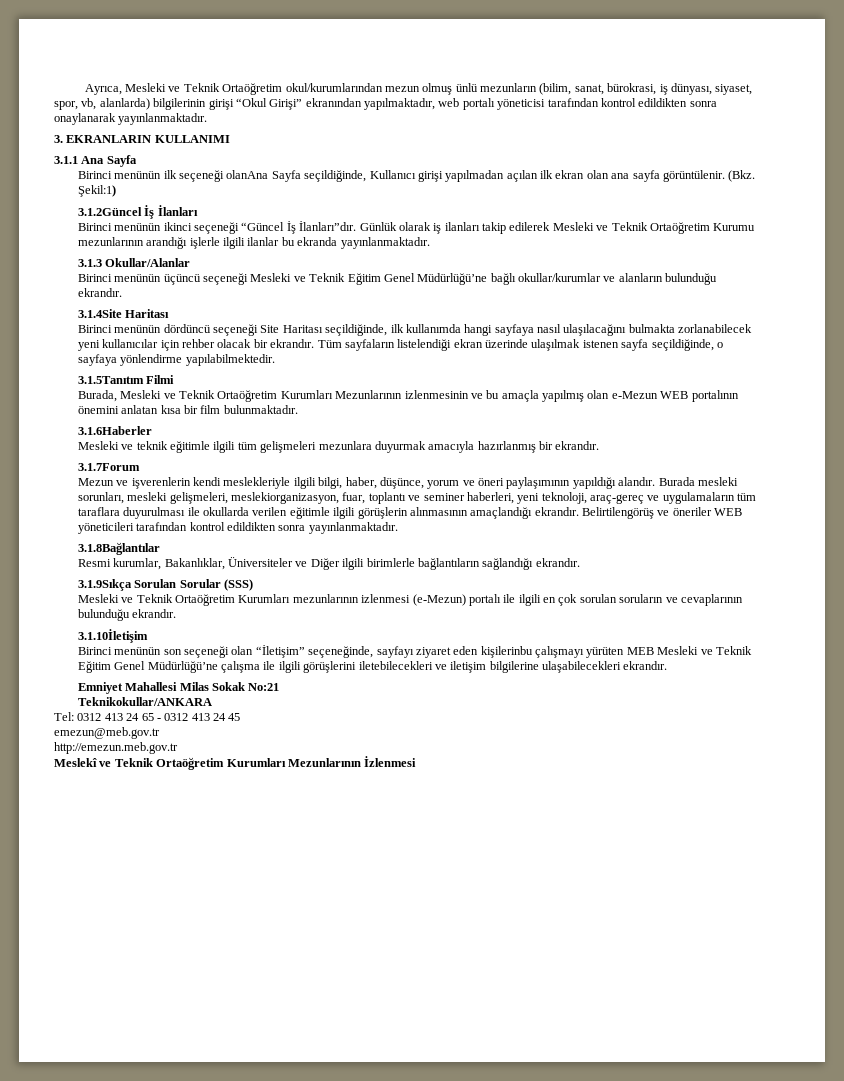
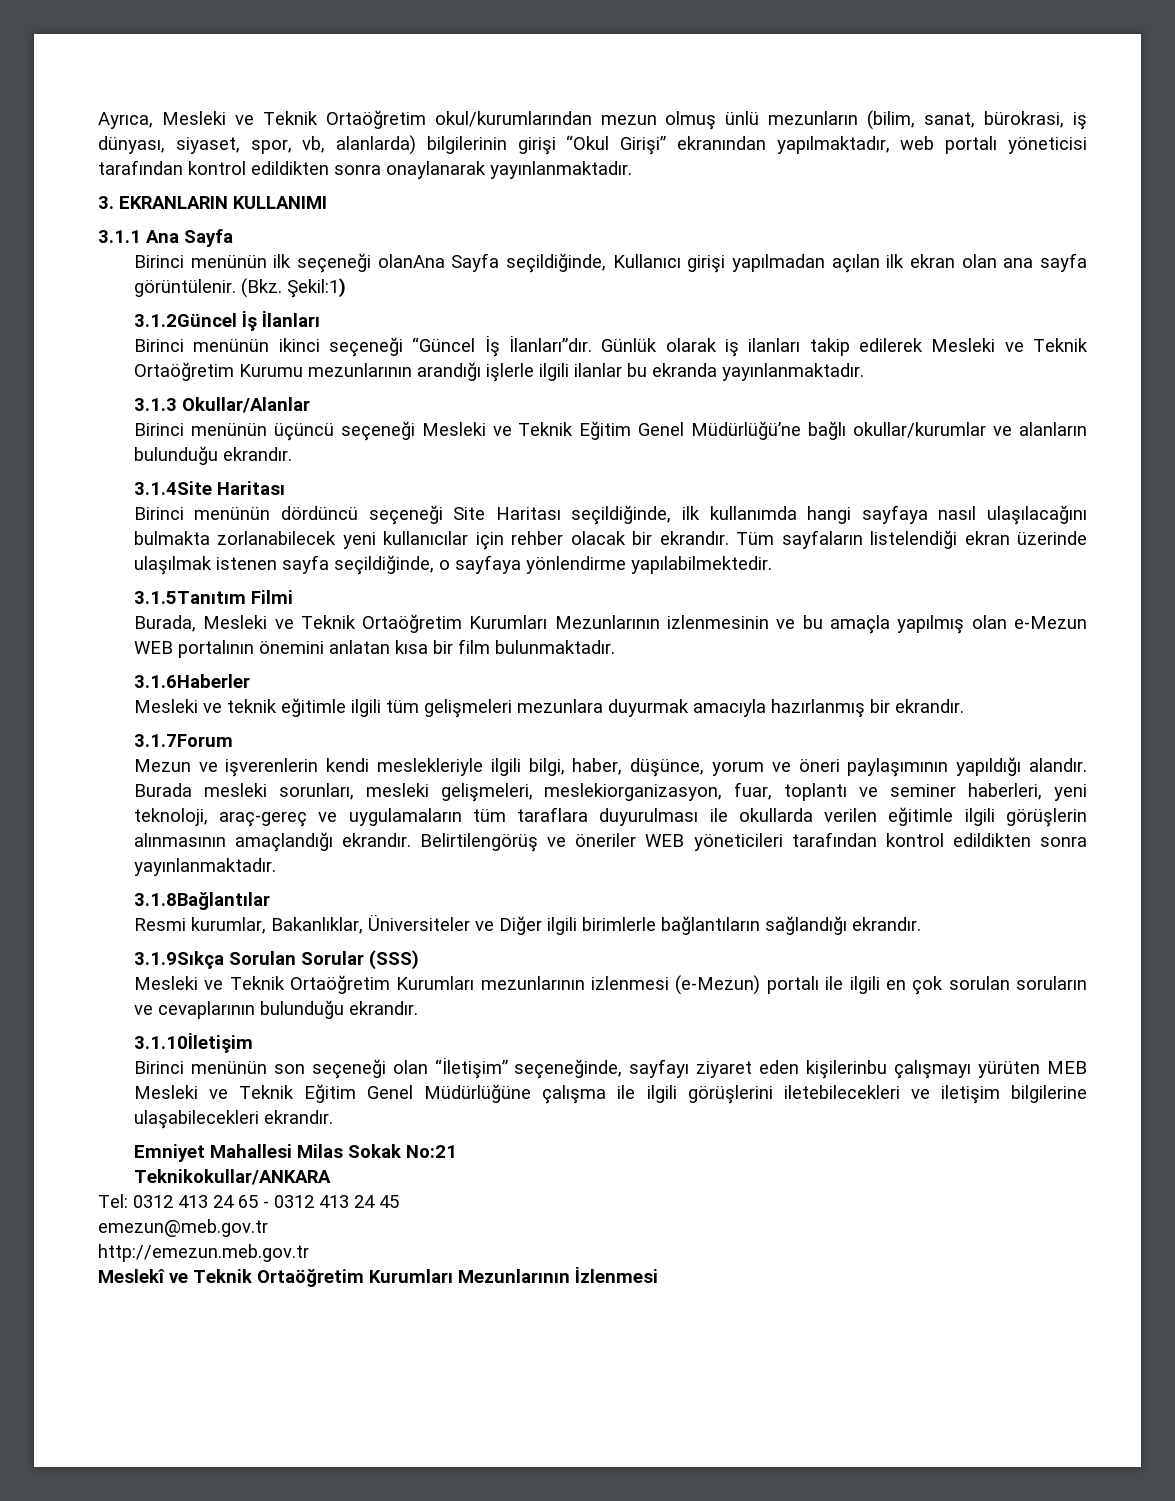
[147,661,218,673] Müdürlüğü’ne -> [424,1084,532,1103] Müdürlüğüne

